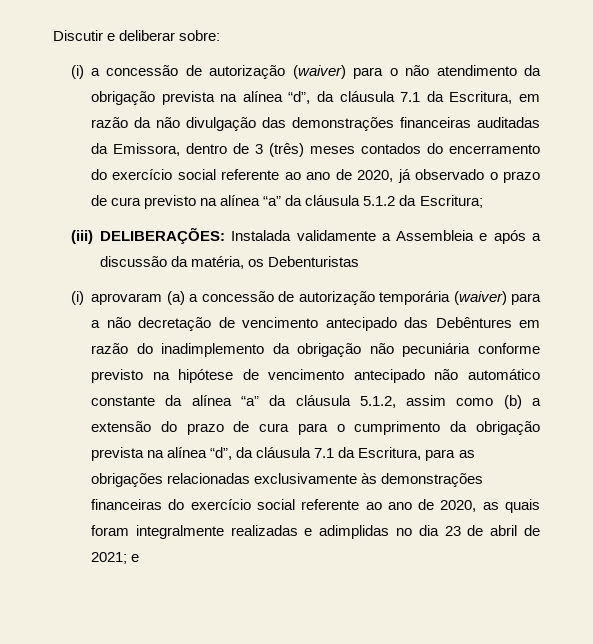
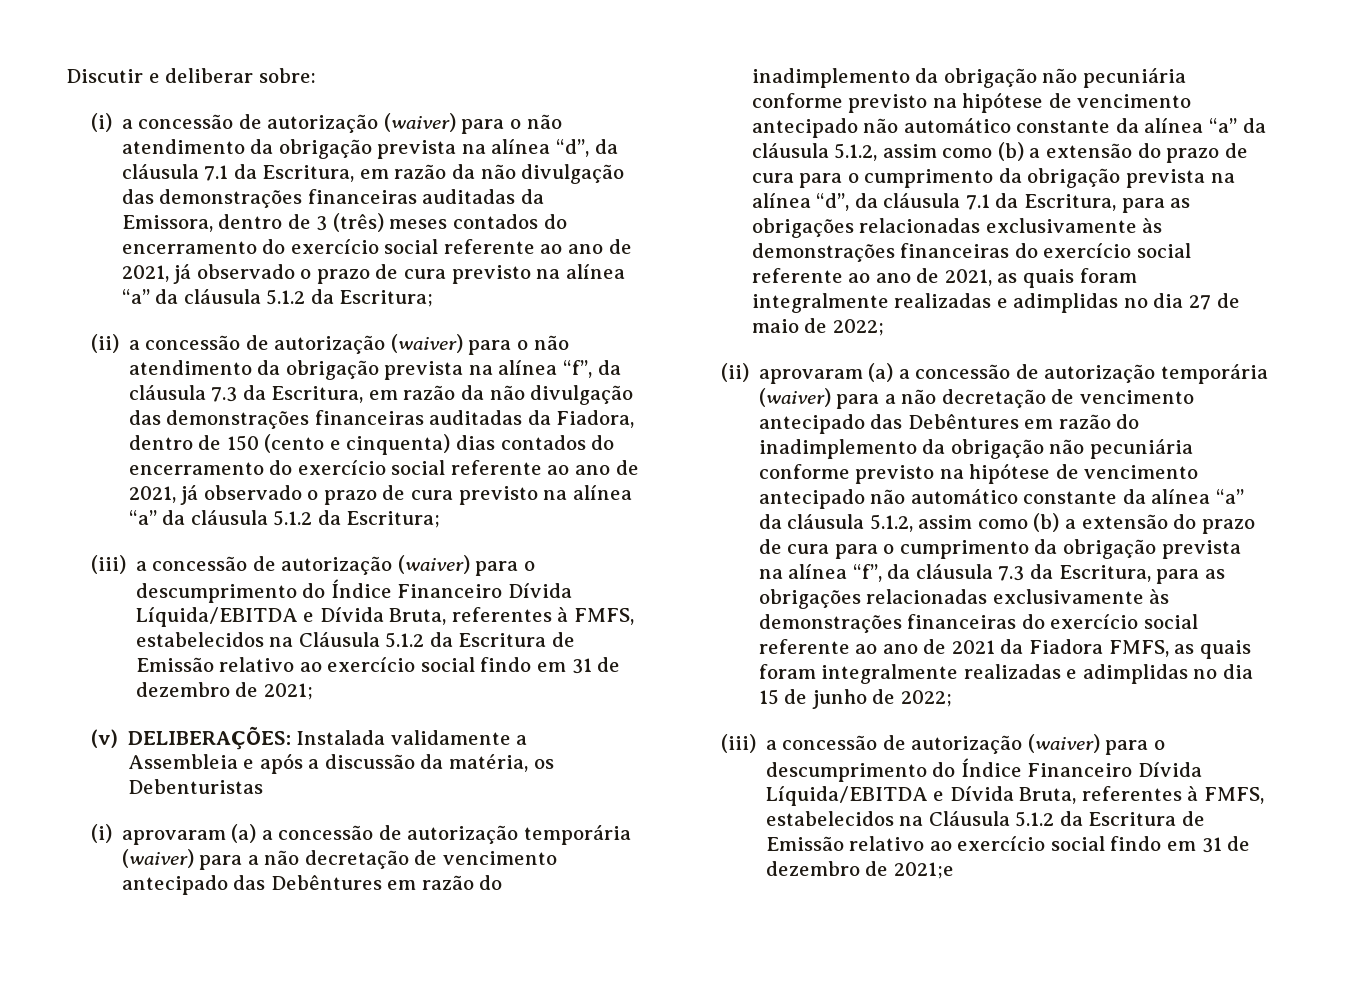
[357,170,394,182] 2020, -> [121,265,169,282] 2021,
[70,230,93,244] (iii) -> [90,334,569,355] [128,360,621,380] [128,385,634,405] [128,410,635,429] [128,434,615,455] [128,460,639,475] [128,485,632,505] [128,510,441,528] [90,555,535,576] [135,579,572,603] [135,607,634,627] [135,632,575,648] [135,657,621,674] [135,682,313,700] [90,729,118,748] (ii) a concessão de autorização (waiver) para o não atendimento da obrigação prevista na alínea “f”, da cláusula 7.3 da Escritura, em razão da não divulgação das demonstrações financeiras auditadas da Fiadora, dentro de 150 (cento e cinquenta) dias contados do encerramento do exercício social referente ao ano de 2021, já observado o prazo de cura previsto na alínea “a” da cláusula 5.1.2 da Escritura; // (iii) a concessão de autorização (waiver) para o descumprimento do Índice Financeiro Dívida Líquida/EBITDA e Dívida Bruta, referentes à FMFS, estabelecidos na Cláusula 5.1.2 da Escritura de Emissão relativo ao exercício social findo em 31 de dezembro de 2021; // (v)
[440,499,541,513] [91,525,541,539] [91,552,140,564] 2020, as quais foram integralmente realizadas e adimplidas no dia 23 de abril de 2021; e -> [944,268,1137,288] [751,293,1240,313] [751,318,884,336] [720,363,1268,384] [758,388,1194,409] [758,414,1140,434] [758,439,1193,459] [758,463,1199,484] [758,489,1244,509] [758,513,1255,534] [758,539,1241,559] [758,564,1225,584] [758,589,1170,609] [758,614,1198,633] [758,639,1251,659] [758,664,1253,684] [758,689,952,709] [720,734,1165,755] [765,758,1202,782] [765,786,1264,806] [765,811,1205,827] [765,836,1251,853] [765,861,954,879] 2021, as quais foram integralmente realizadas e adimplidas no dia 27 de maio de 2022; // (ii) aprovaram (a) a concessão de autorização temporária (waiver) para a não decretação de vencimento antecipado das Debêntures em razão do inadimplemento da obrigação não pecuniária conforme previsto na hipótese de vencimento antecipado não automático constante da alínea “a” da cláusula 5.1.2, assim como (b) a extensão do prazo de cura para o cumprimento da obrigação prevista na alínea “f”, da cláusula 7.3 da Escritura, para as obrigações relacionadas exclusivamente às demonstrações financeiras do exercício social referente ao ano de 2021 da Fiadora FMFS, as quais foram integralmente realizadas e adimplidas no dia 15 de junho de 2022; // (iii) a concessão de autorização (waiver) para o descumprimento do Índice Financeiro Dívida Líquida/EBITDA e Dívida Bruta, referentes à FMFS, estabelecidos na Cláusula 5.1.2 da Escritura de Emissão relativo ao exercício social findo em 31 de dezembro de 2021;e

